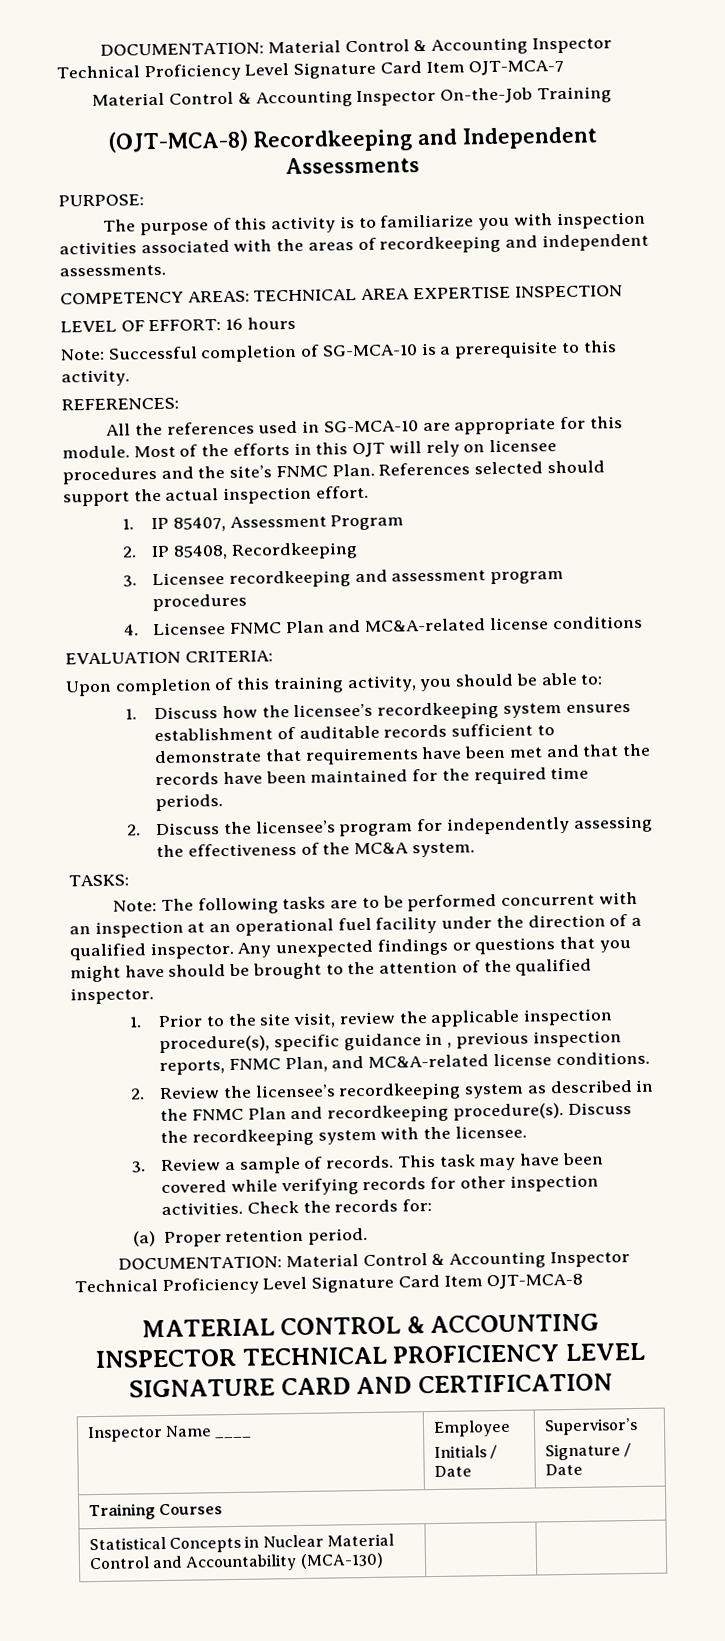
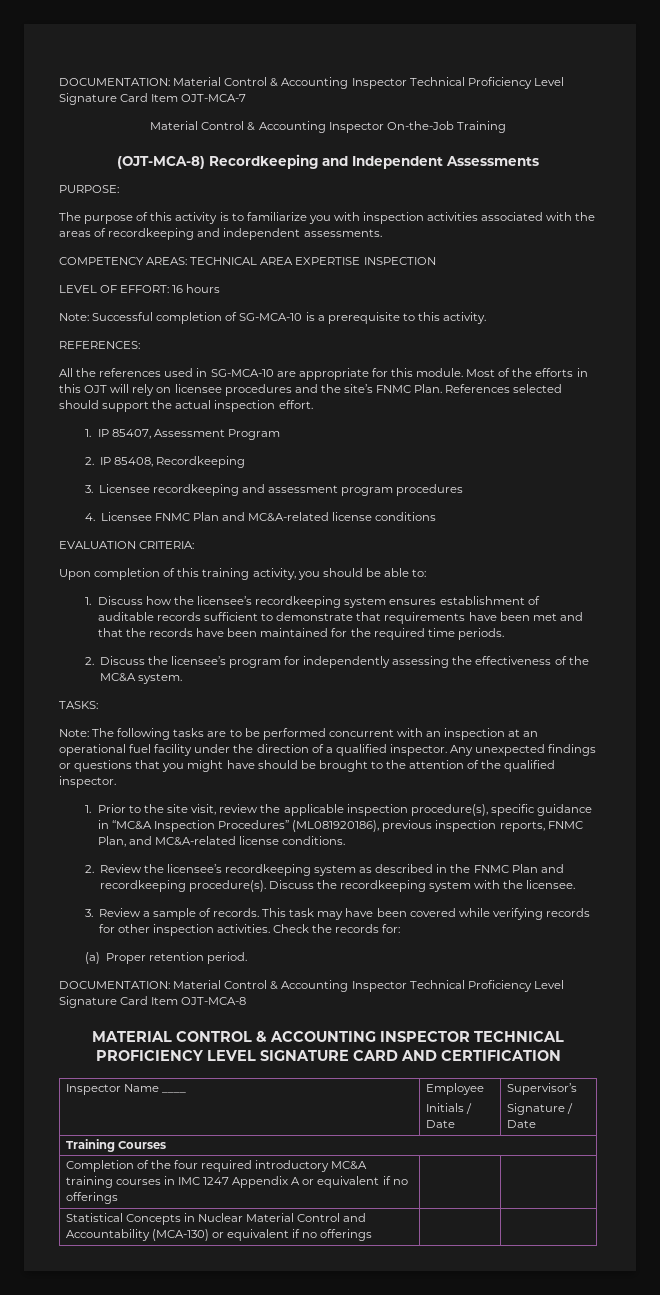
[447,1042,453,1048] , -> [111,820,380,832] “MC&A Inspection Procedures” (ML081920186),
(224, 1509) none -> [65,1160,368,1172] [65,1176,408,1188] [65,1192,118,1204] // Completion of the four required introductory MC&A training courses in IMC 1247 Appendix A or equivalent if no offerings | |
(384, 1561) none -> [211,1229,373,1241] or equivalent if no offerings

